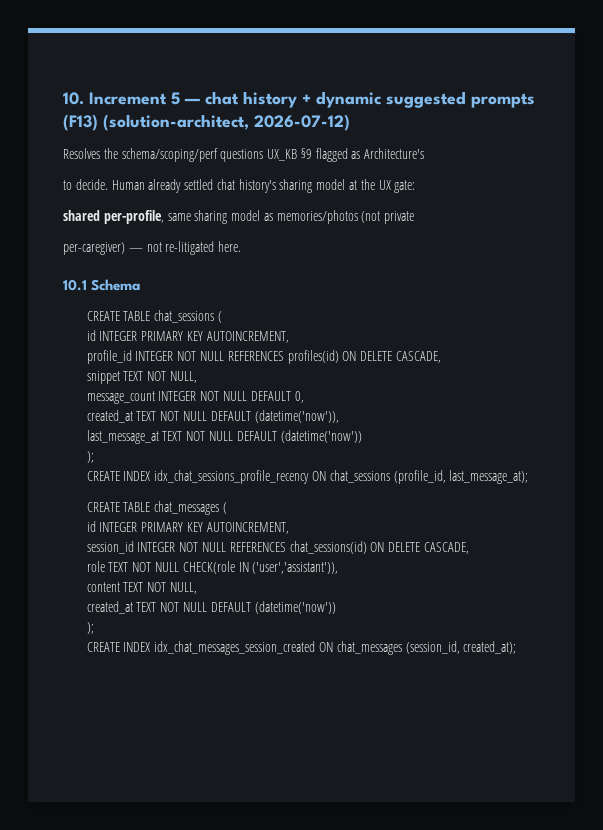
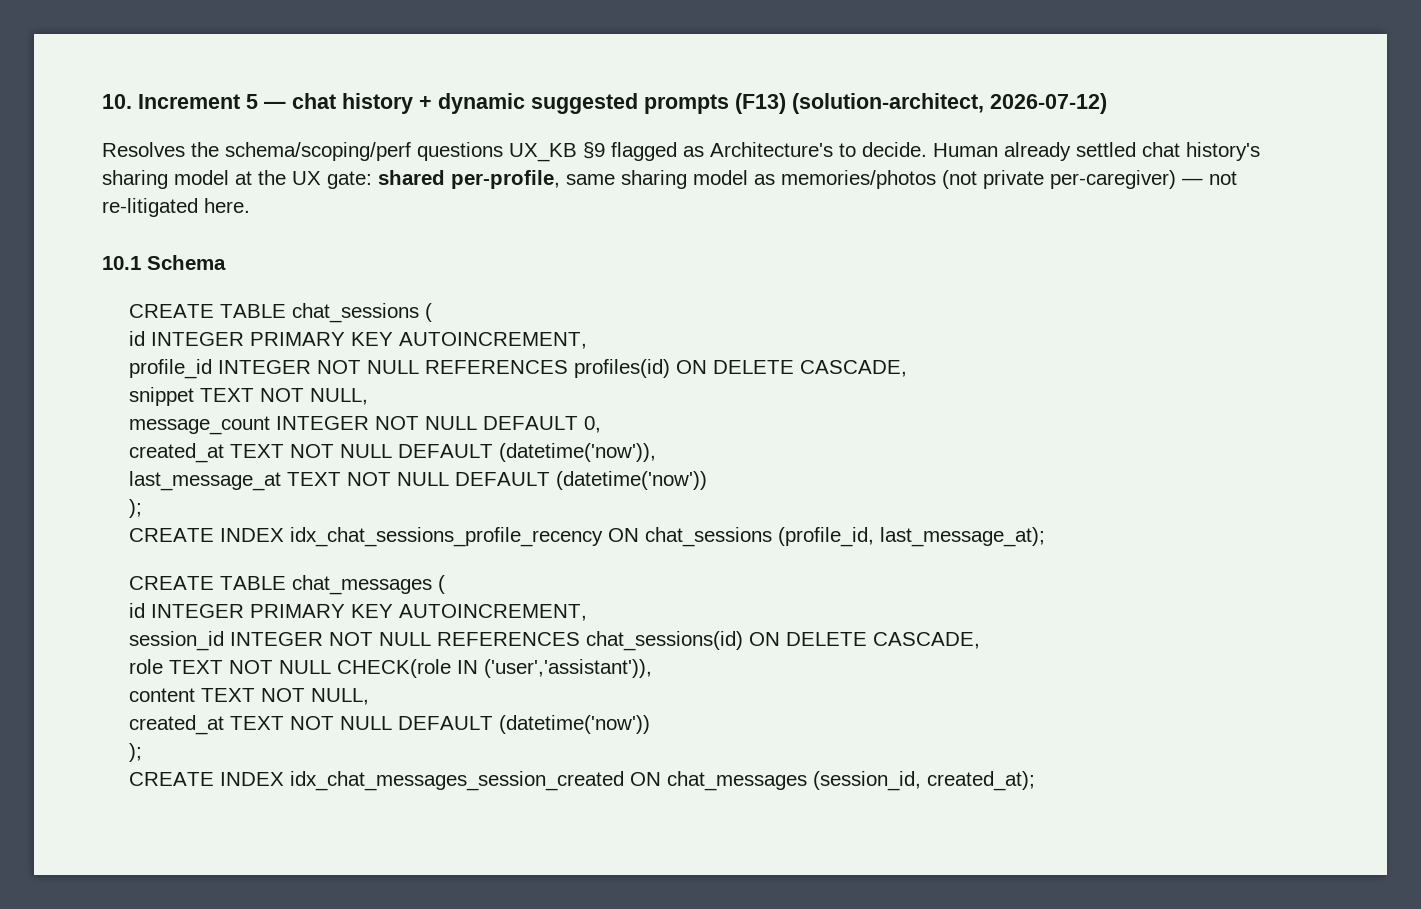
(425, 153) // -> (833, 149) none
(416, 186) // -> (372, 180) none
(415, 217) // -> (1044, 179) none

